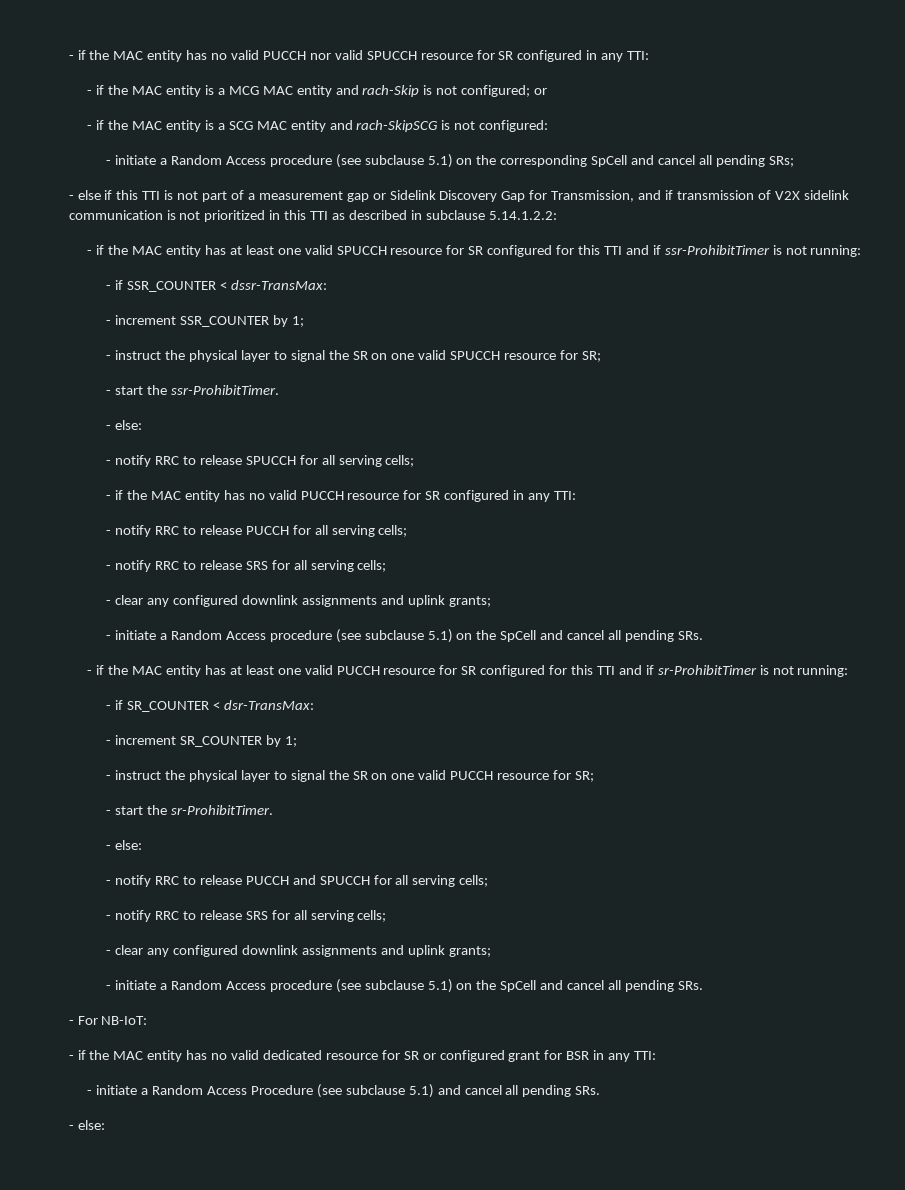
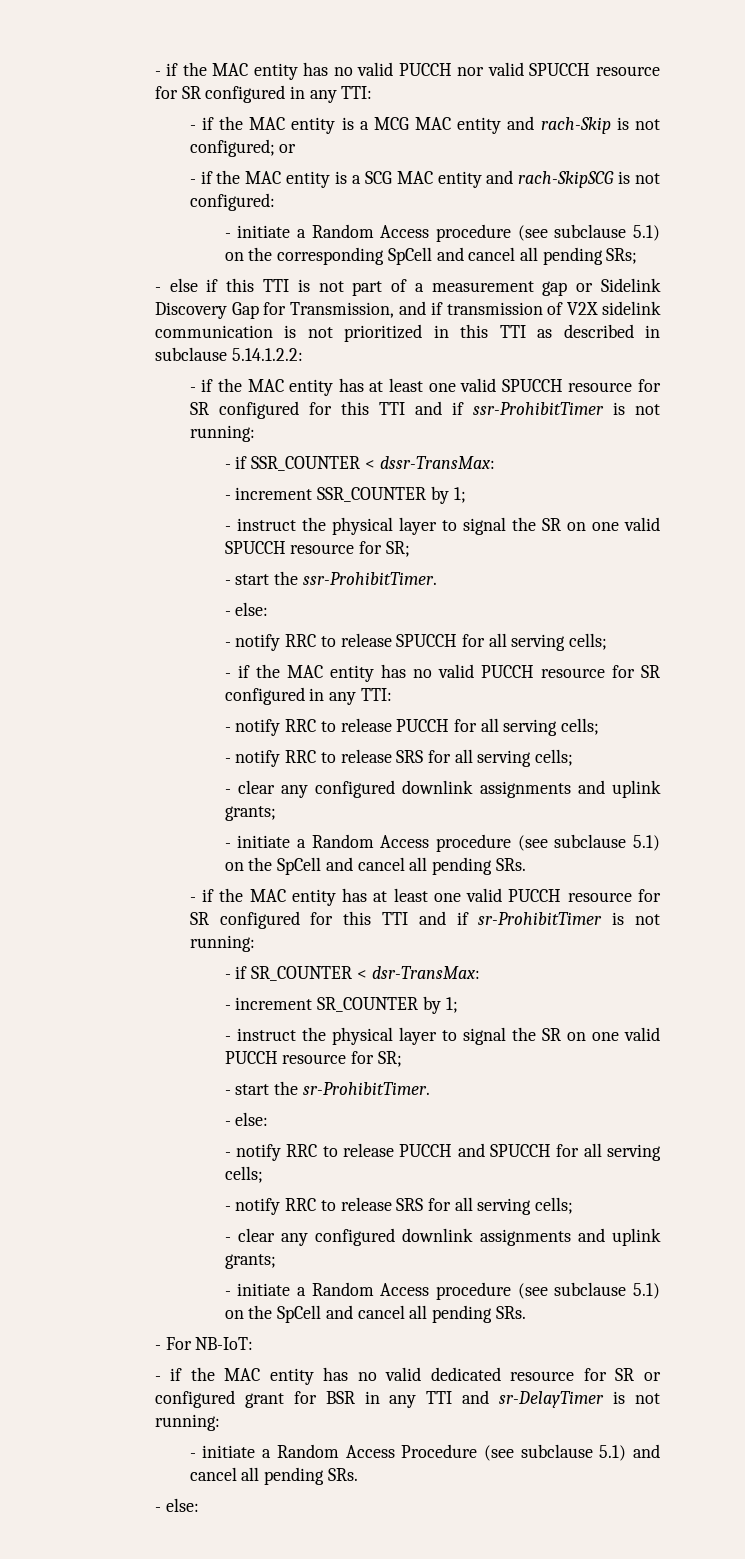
[633,1051,656,1060] TTI: -> [426,1390,661,1408] [154,1414,220,1431] TTI and sr-DelayTimer is not running:

